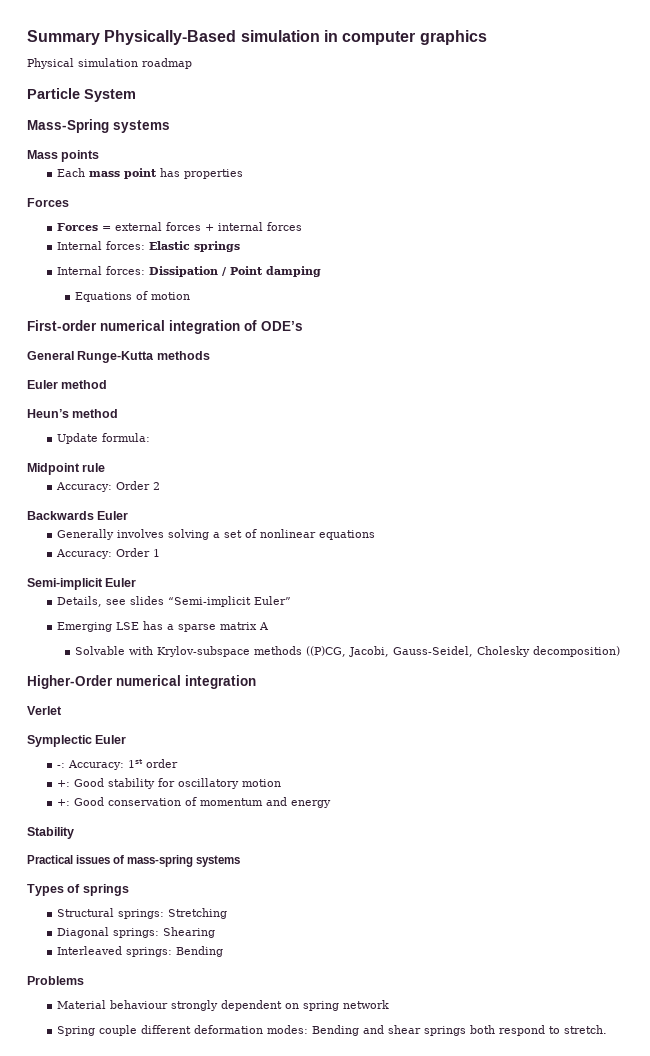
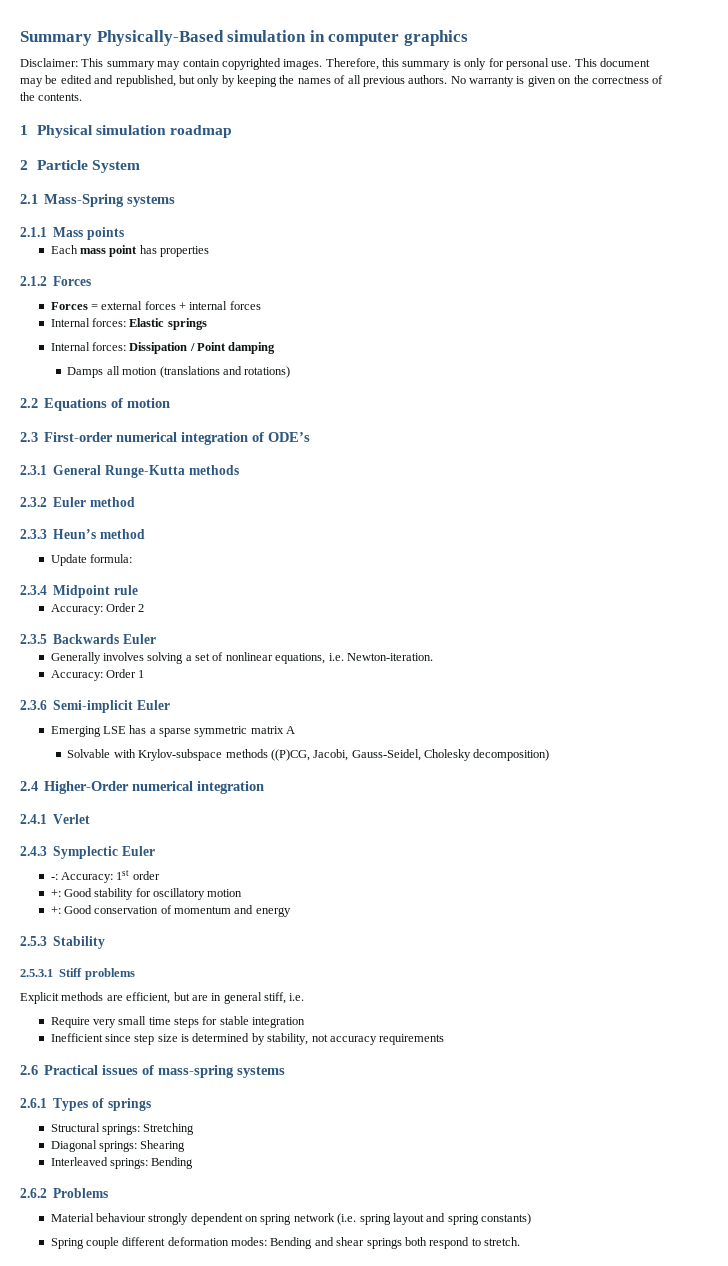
(487, 37) none -> [20,58,650,70] [20,75,664,87] [20,92,83,101] [20,125,28,135] Disclaimer: This summary may contain copyrighted images. Therefore, this summary is only for personal use. This document may be edited and republished, but only by keeping the names of all previous authors. No warranty is given on the correctness of the contents. // 1
(192, 63) none -> [20,160,28,170] 2
(136, 95) none -> [20,194,38,204] 2.1
(170, 126) none -> [20,227,47,237] 2.1.1
(244, 174) none -> [20,276,47,286] 2.1.2
(322, 271) none -> [67,366,291,378] [20,398,38,408] Damps all motion (translations and rotations) // 2.2
(190, 296) none -> [20,432,38,442] 2.3
(303, 326) none -> [20,465,47,475] 2.3.1
(210, 355) none -> [20,497,47,507] 2.3.2
(108, 384) none -> [20,529,47,539] 2.3.3
(151, 437) none -> [20,585,47,595] 2.3.4
(161, 486) none -> [20,634,47,644] 2.3.5
[319,530,376,540] equations -> [275,653,433,664] equations, i.e. Newton-iteration.
(161, 553) none -> [20,700,47,710] 2.3.6
[57,596,292,607] // Details, see slides “Semi-implicit Euler” -> (170, 705) none
(217, 628) none -> [194,726,248,737] symmetric
(620, 651) none -> [20,781,38,791] 2.4
(256, 682) none -> [20,814,47,824] 2.4.1
(62, 710) none -> [20,846,47,856] 2.4.3
(332, 804) none -> [20,936,47,946] 2.5.3
(74, 833) none -> [20,968,135,980] [20,992,305,1004] [50,1016,306,1028] [50,1033,445,1045] [20,1065,38,1075] 2.5.3.1 Stiff problems // Explicit methods are efficient, but are in general stiff, i.e. // Require very small time steps for stable integration // Inefficient since step size is determined by stability, not accuracy requirements // 2.6
(241, 861) none -> [20,1098,47,1108] 2.6.1
(224, 951) none -> [20,1188,47,1198] 2.6.2
(390, 1004) none -> [337,1213,532,1225] (i.e. spring layout and spring constants)

